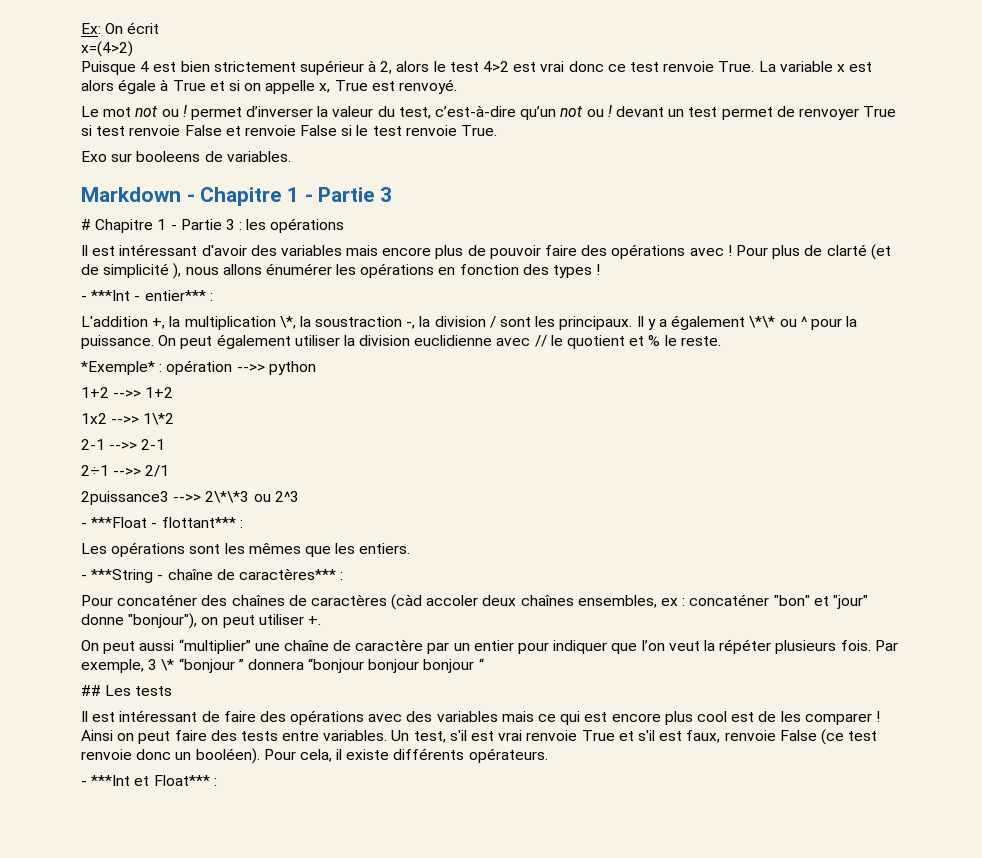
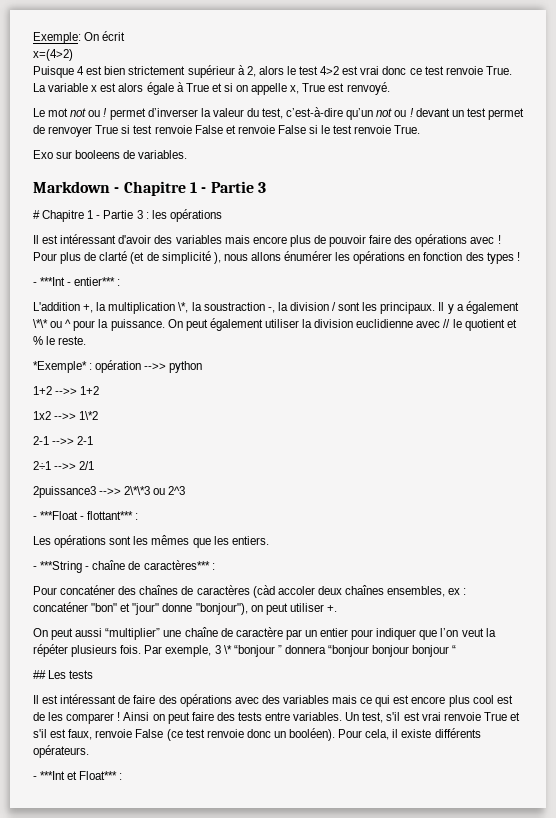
[81,23,101,34] Ex: -> [33,32,81,44] Exemple:

